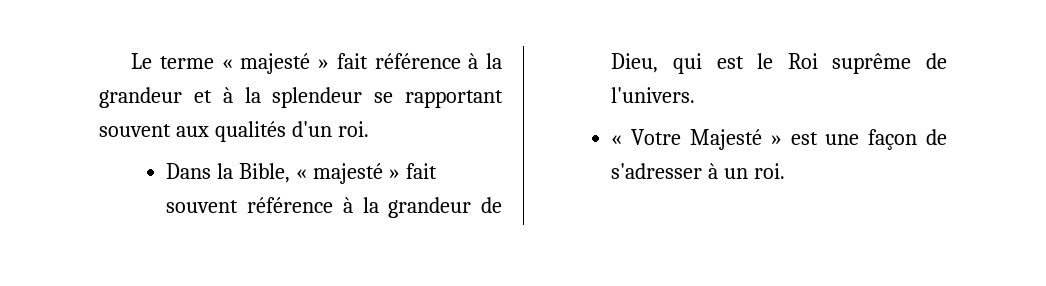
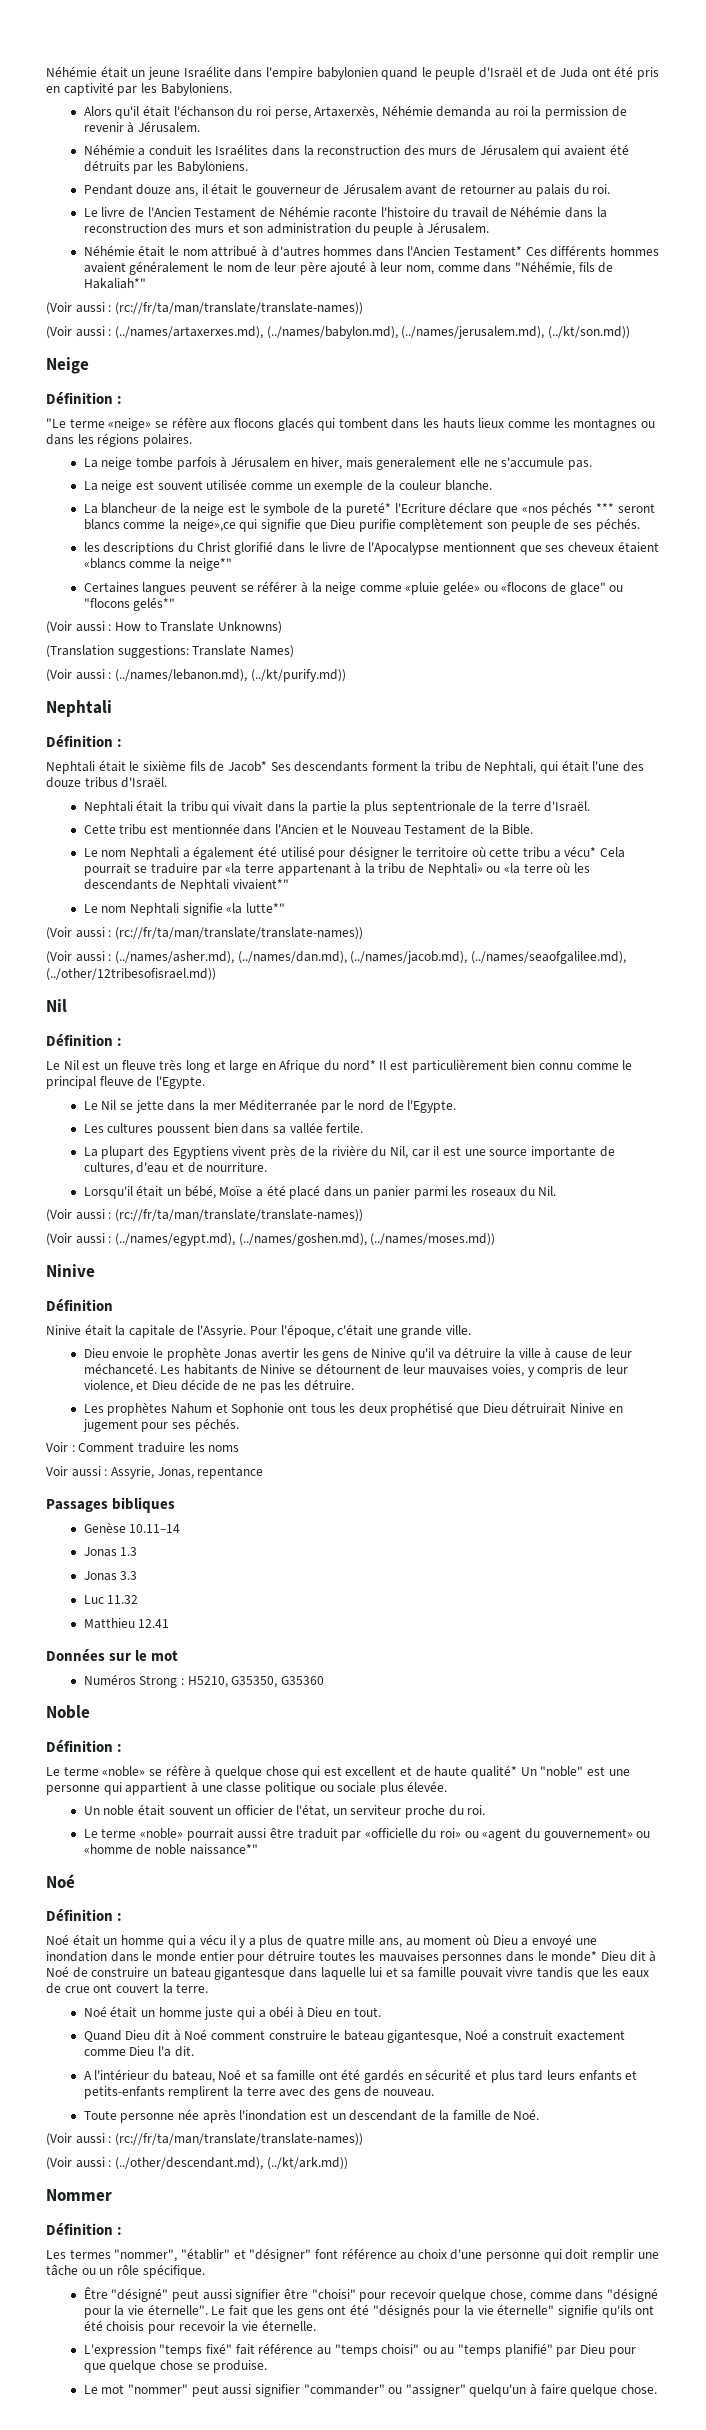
[131,53,502,74] [99,87,503,108] [99,121,369,142] [166,163,437,184] [166,197,502,218] [611,53,947,74] [611,87,696,103] [611,129,947,150] [611,163,786,179] Le terme « majesté » fait référence à la grandeur et à la splendeur se rapportant souvent aux qualités d'un roi. // Dans la Bible, « majesté » fait souvent référence à la grandeur de Dieu, qui est le Roi suprême de l'univers. // « Votre Majesté » est une façon de s'adresser à un roi. -> [46,66,659,80] [46,82,232,96] [83,105,627,119] [83,121,200,133] [83,144,629,158] [83,160,248,174] [83,183,611,197] [83,206,607,218] [83,222,490,236] [83,245,660,257] [83,261,614,275] [83,278,146,289] [46,302,363,315] [46,326,630,339] [46,357,89,374] [46,392,123,404] [46,417,655,431] [46,433,192,447] [83,456,593,470] [83,479,492,493] [83,502,655,516] [83,518,640,532] [83,541,659,555] [83,558,232,571] [83,581,624,595] [83,597,176,611] [46,621,282,634] [46,645,294,658] [46,669,346,682] [46,700,112,717] [46,735,123,747] [46,760,644,774] [46,777,168,788] [83,800,591,814] [83,823,534,835] [83,846,625,860] [83,862,590,876] [83,879,289,892] [83,903,285,916] [46,927,363,940] [46,951,626,964] [46,968,216,981] [46,999,67,1012] [46,1034,123,1046] [46,1059,633,1073] [46,1076,205,1089] [83,1099,457,1113] [83,1122,364,1136] [83,1145,615,1159] [83,1162,268,1175] [83,1185,557,1199] [46,1209,363,1222] [46,1233,496,1246] [46,1264,95,1277] [46,1299,113,1311] [46,1324,472,1338] [83,1347,633,1361] [83,1363,628,1377] [83,1379,354,1393] [83,1402,623,1416] [82,1418,239,1432] [46,1442,240,1453] [46,1466,264,1479] [46,1497,176,1513] [83,1522,181,1533] [83,1547,138,1557] [83,1571,138,1581] [83,1595,139,1604] [83,1618,170,1629] [46,1649,179,1661] [83,1674,324,1688] [46,1705,90,1719] [46,1740,123,1752] [46,1765,630,1779] [46,1781,448,1795] [83,1804,486,1818] [83,1827,651,1841] [83,1844,258,1855] [46,1874,75,1888] [46,1909,123,1921] [46,1934,597,1948] [46,1950,657,1964] [46,1966,649,1980] [46,1983,209,1994] [83,2006,381,2020] [83,2029,626,2043] [83,2046,194,2057] [83,2069,638,2083] [83,2086,434,2099] [83,2109,540,2123] [46,2133,363,2146] [46,2157,348,2170] [46,2189,112,2201] [46,2223,123,2235] [46,2248,659,2262] [46,2264,205,2278] [83,2287,659,2302] [83,2304,655,2318] [83,2320,316,2334] [83,2343,636,2357] [83,2360,268,2373] [83,2383,658,2397] Néhémie était un jeune Israélite dans l'empire babylonien quand le peuple d'Israël et de Juda ont été pris en captivité par les Babyloniens. // Alors qu'il était l'échanson du roi perse, Artaxerxès, Néhémie demanda au roi la permission de revenir à Jérusalem. // Néhémie a conduit les Israélites dans la reconstruction des murs de Jérusalem qui avaient été détruits par les Babyloniens. // Pendant douze ans, il était le gouverneur de Jérusalem avant de retourner au palais du roi. // Le livre de l'Ancien Testament de Néhémie raconte l'histoire du travail de Néhémie dans la reconstruction des murs et son administration du peuple à Jérusalem. // Néhémie était le nom attribué à d'autres hommes dans l'Ancien Testament* Ces différents hommes avaient généralement le nom de leur père ajouté à leur nom, comme dans "Néhémie, fils de Hakaliah*" // (Voir aussi : (rc://fr/ta/man/translate/translate-names)) // (Voir aussi : (../names/artaxerxes.md), (../names/babylon.md), (../names/jerusalem.md), (../kt/son.md)) // Neige // Définition : // "Le terme «neige» se réfère aux flocons glacés qui tombent dans les hauts lieux comme les montagnes ou dans les régions polaires. // La neige tombe parfois à Jérusalem en hiver, mais generalement elle ne s'accumule pas. // La neige est souvent utilisée comme un exemple de la couleur blanche. // La blancheur de la neige est le symbole de la pureté* l'Ecriture déclare que «nos péchés *** seront blancs comme la neige»,ce qui signifie que Dieu purifie complètement son peuple de ses péchés. // les descriptions du Christ glorifié dans le livre de l'Apocalypse mentionnent que ses cheveux étaient «blancs comme la neige*" // Certaines langues peuvent se référer à la neige comme «pluie gelée» ou «flocons de glace" ou "flocons gelés*" // (Voir aussi : How to Translate Unknowns) // (Translation suggestions: Translate Names) // (Voir aussi : (../names/lebanon.md), (../kt/purify.md)) // Nephtali // Définition : // Nephtali était le sixième fils de Jacob* Ses descendants forment la tribu de Nephtali, qui était l'une des douze tribus d'Israël. // Nephtali était la tribu qui vivait dans la partie la plus septentrionale de la terre d'Israël. // Cette tribu est mentionnée dans l'Ancien et le Nouveau Testament de la Bible. // Le nom Nephtali a également été utilisé pour désigner le territoire où cette tribu a vécu* Cela pourrait se traduire par «la terre appartenant à la tribu de Nephtali» ou «la terre où les descendants de Nephtali vivaient*" // Le nom Nephtali signifie «la lutte*" // (Voir aussi : (rc://fr/ta/man/translate/translate-names)) // (Voir aussi : (../names/asher.md), (../names/dan.md), (../names/jacob.md), (../names/seaofgalilee.md), (../other/12tribesofisrael.md)) // Nil // Définition : // Le Nil est un fleuve très long et large en Afrique du nord* Il est particulièrement bien connu comme le principal fleuve de l'Egypte. // Le Nil se jette dans la mer Méditerranée par le nord de l'Egypte. // Les cultures poussent bien dans sa vallée fertile. // La plupart des Egyptiens vivent près de la rivière du Nil, car il est une source importante de cultures, d'eau et de nourriture. // Lorsqu'il était un bébé, Moïse a été placé dans un panier parmi les roseaux du Nil. // (Voir aussi : (rc://fr/ta/man/translate/translate-names)) // (Voir aussi : (../names/egypt.md), (../names/goshen.md), (../names/moses.md)) // Ninive // Définition // Ninive était la capitale de l'Assyrie. Pour l'époque, c'était une grande ville. // Dieu envoie le prophète Jonas avertir les gens de Ninive qu'il va détruire la ville à cause de leur méchanceté. Les habitants de Ninive se détournent de leur mauvaises voies, y compris de leur violence, et Dieu décide de ne pas les détruire. // Les prophètes Nahum et Sophonie ont tous les deux prophétisé que Dieu détruirait Ninive en jugement pour ses péchés. // Voir : Comment traduire les noms // Voir aussi : Assyrie, Jonas, repentance // Passages bibliques // Genèse 10.11–14 // Jonas 1.3 // Jonas 3.3 // Luc 11.32 // Matthieu 12.41 // Données sur le mot // Numéros Strong : H5210, G35350, G35360 // Noble // Définition : // Le terme «noble» se réfère à quelque chose qui est excellent et de haute qualité* Un "noble" est une personne qui appartient à une classe politique ou sociale plus élevée. // Un noble était souvent un officier de l'état, un serviteur proche du roi. // Le terme «noble» pourrait aussi être traduit par «officielle du roi» ou «agent du gouvernement» ou «homme de noble naissance*" // Noé // Définition : // Noé était un homme qui a vécu il y a plus de quatre mille ans, au moment où Dieu a envoyé une inondation dans le monde entier pour détruire toutes les mauvaises personnes dans le monde* Dieu dit à Noé de construire un bateau gigantesque dans laquelle lui et sa famille pouvait vivre tandis que les eaux de crue ont couvert la terre. // Noé était un homme juste qui a obéi à Dieu en tout. // Quand Dieu dit à Noé comment construire le bateau gigantesque, Noé a construit exactement comme Dieu l'a dit. // A l'intérieur du bateau, Noé et sa famille ont été gardés en sécurité et plus tard leurs enfants et petits-enfants remplirent la terre avec des gens de nouveau. // Toute personne née après l'inondation est un descendant de la famille de Noé. // (Voir aussi : (rc://fr/ta/man/translate/translate-names)) // (Voir aussi : (../other/descendant.md), (../kt/ark.md)) // Nommer // Définition : // Les termes "nommer", "établir" et "désigner" font référence au choix d'une personne qui doit remplir une tâche ou un rôle spécifique. // Être "désigné" peut aussi signifier être "choisi" pour recevoir quelque chose, comme dans "désigné pour la vie éternelle". Le fait que les gens ont été "désignés pour la vie éternelle" signifie qu'ils ont été choisis pour recevoir la vie éternelle. // L'expression "temps fixé" fait référence au "temps choisi" ou au "temps planifié" par Dieu pour que quelque chose se produise. // Le mot "nommer" peut aussi signifier "commander" ou "assigner" quelqu'un à faire quelque chose.

